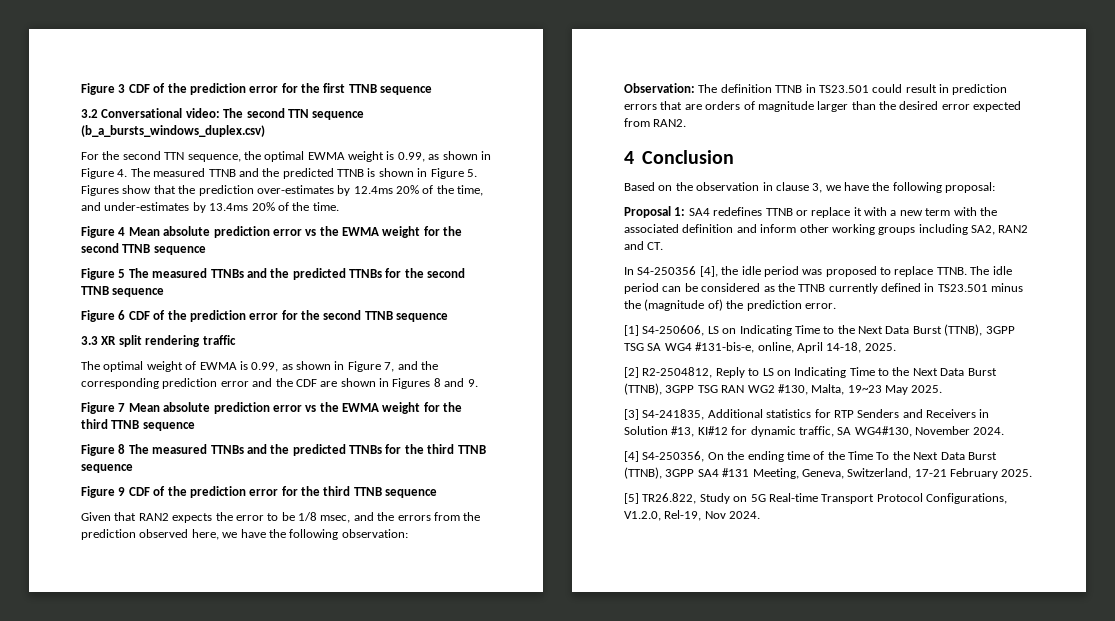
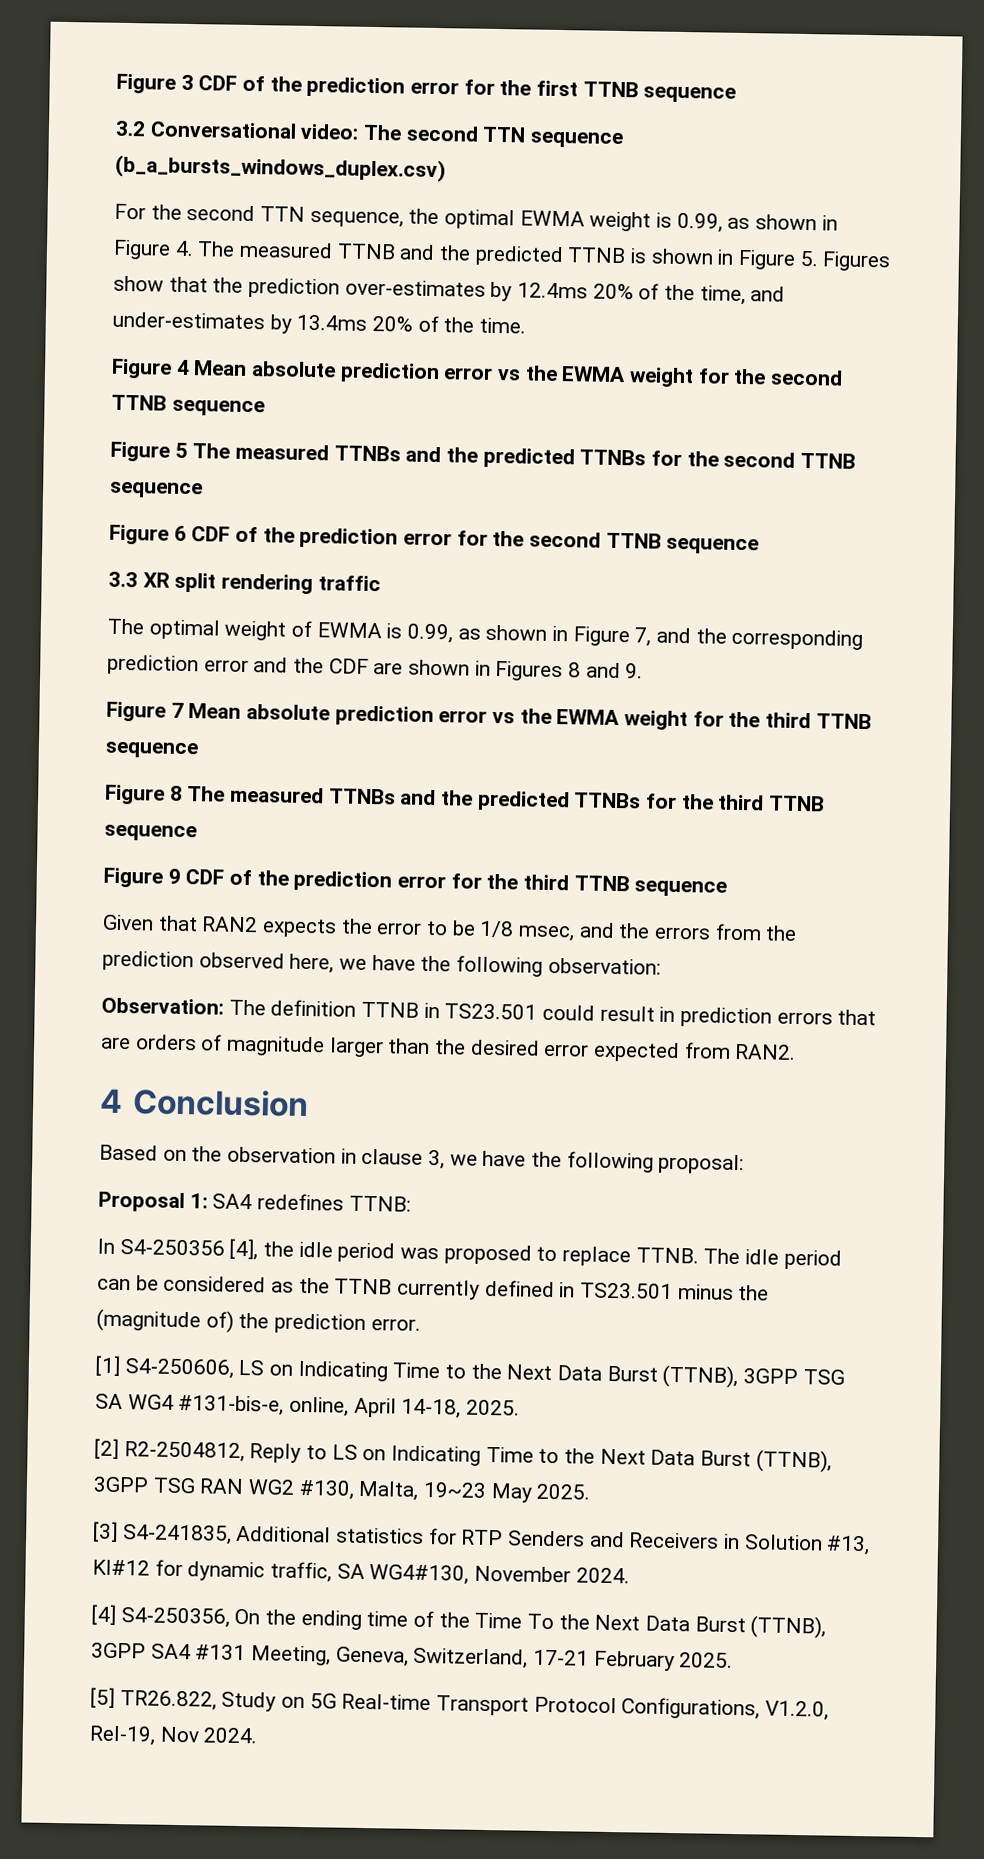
[765,207,997,218] [624,224,1029,235] [624,241,664,250] TTNB or replace it with a new term with the associated definition and inform other working groups including SA2, RAN2 and CT. -> [348,1195,411,1212] TTNB:

